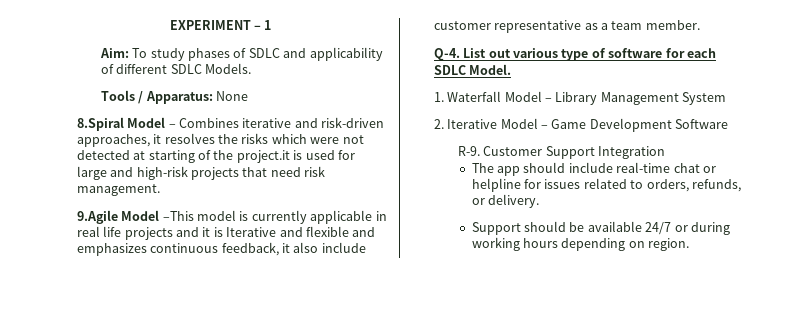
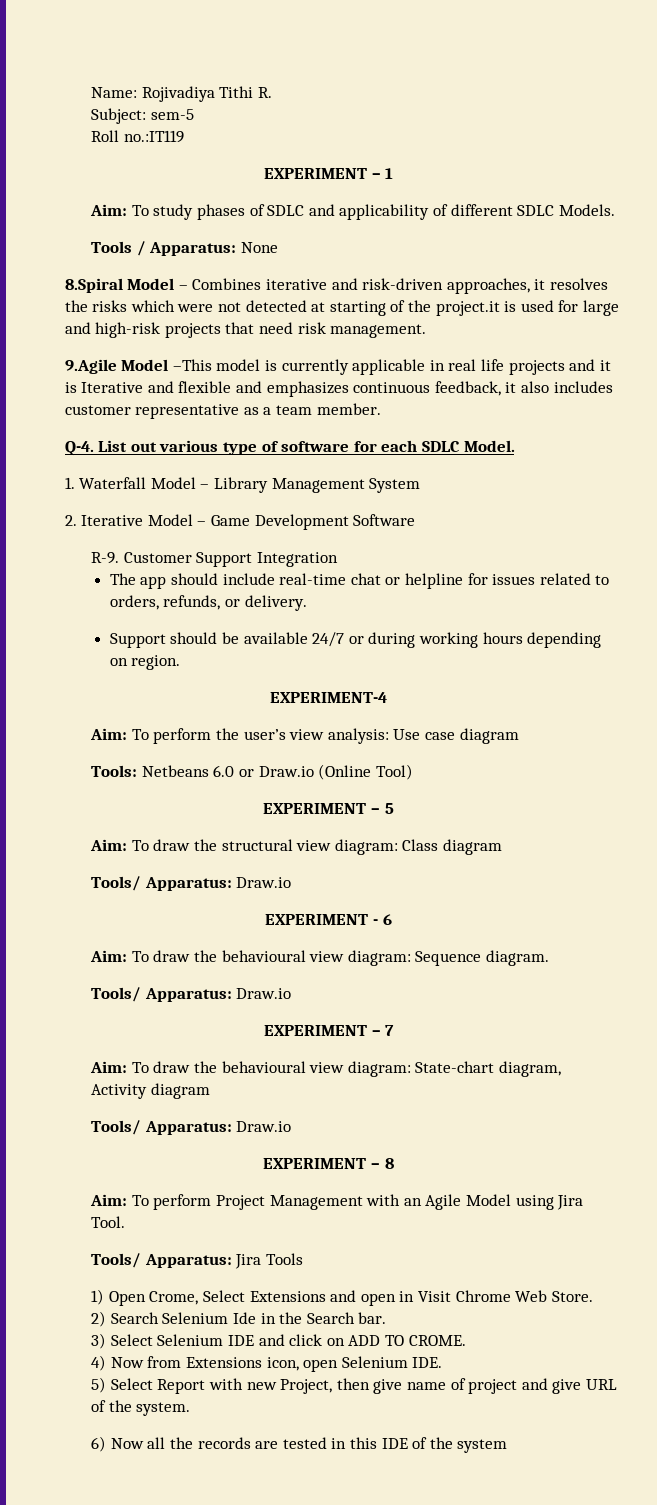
(169, 25) none -> [91,86,272,102] [91,108,194,124] [91,130,184,143] Name: Rojivadiya Tithi R. // Subject: sem-5 // Roll no.:IT119 //
[321,242,366,253] include -> [553,381,613,393] includes
(690, 244) none -> [270,692,387,703] [90,728,519,744] [91,764,413,780] [263,803,394,814] [90,839,502,855] [91,876,292,891] [265,914,392,925] [90,950,549,966] [91,987,292,1002] [263,1025,395,1036] [90,1061,561,1077] [91,1083,210,1099] [91,1120,292,1135] [263,1158,394,1169] [90,1194,584,1210] [91,1216,126,1228] [91,1253,303,1269] [91,1289,593,1306] [91,1311,387,1327] [91,1333,466,1349] [91,1355,443,1372] [91,1377,617,1394] [91,1400,191,1416] [91,1436,508,1453] // EXPERIMENT-4 // Aim: To perform the user’s view analysis: Use case diagram // Tools: Netbeans 6.0 or Draw.io (Online Tool) // EXPERIMENT – 5 // Aim: To draw the structural view diagram: Class diagram // Tools/ Apparatus: Draw.io // EXPERIMENT - 6 // Aim: To draw the behavioural view diagram: Sequence diagram. // Tools/ Apparatus: Draw.io // EXPERIMENT – 7 // Aim: To draw the behavioural view diagram: State-chart diagram, Activity diagram // Tools/ Apparatus: Draw.io // EXPERIMENT – 8 // Aim: To perform Project Management with an Agile Model using Jira Tool. // Tools/ Apparatus: Jira Tools // 1) Open Crome, Select Extensions and open in Visit Chrome Web Store. // 2) Search Selenium Ide in the Search bar. // 3) Select Selenium IDE and click on ADD TO CROME. // 4) Now from Extensions icon, open Selenium IDE. // 5) Select Report with new Project, then give name of project and give URL of the system. // 6) Now all the records are tested in this IDE of the system

